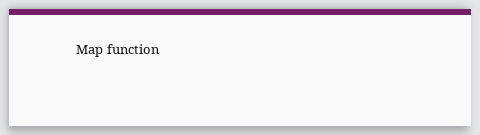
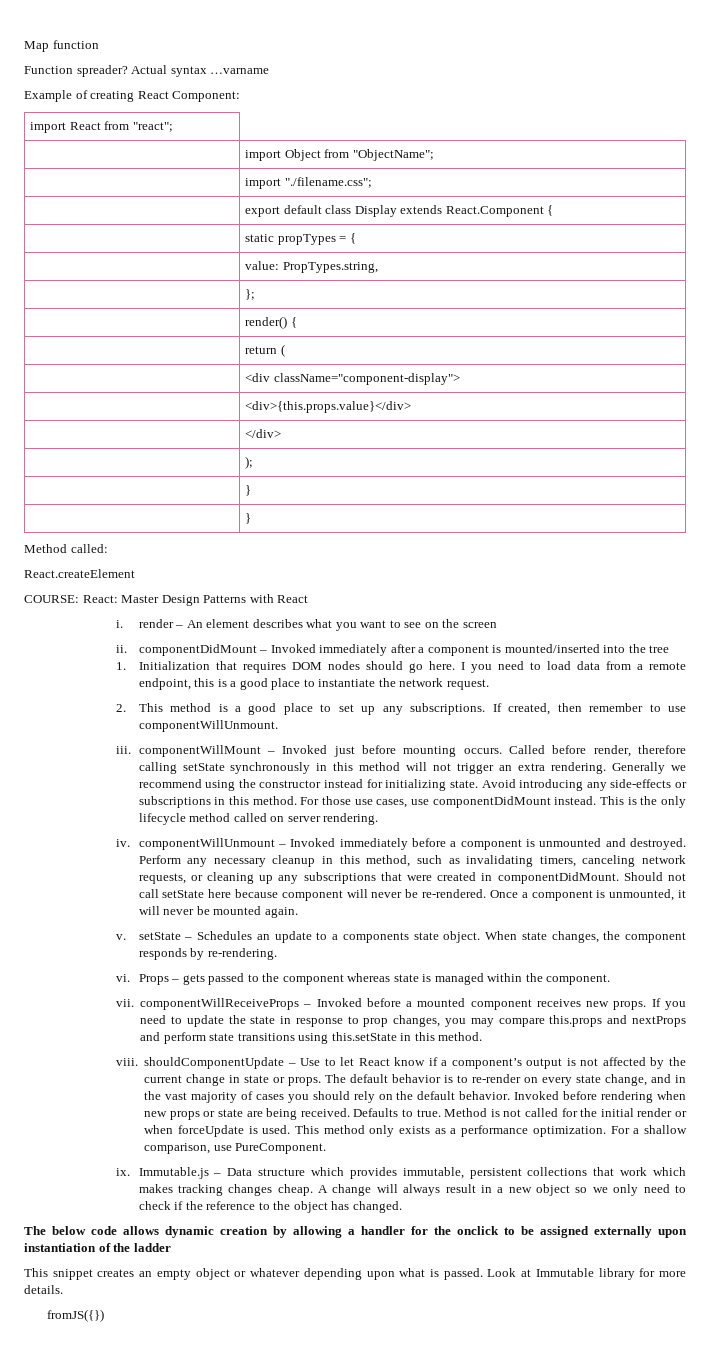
(160, 49) none -> [24,65,270,77] [24,90,241,102] [30,121,173,133] [245,149,434,161] [245,177,372,189] [245,205,554,217] [245,233,356,245] [245,261,378,273] [245,289,256,300] [245,316,297,329] [245,344,285,357] [245,373,460,385] [245,401,412,413] [245,429,282,438] [245,456,254,469] [245,485,252,496] [245,513,252,524] [24,544,108,553] [24,569,135,578] [24,594,309,606] [115,619,497,631] [115,644,670,656] [115,661,686,673] [138,678,489,690] [115,703,686,715] [138,720,278,732] [115,745,687,757] [138,762,687,774] [138,779,688,791] [138,796,687,808] [138,813,379,825] [115,838,686,850] [138,855,687,867] [138,872,686,884] [138,889,687,901] [138,906,298,918] [115,931,686,943] [138,948,277,960] [115,973,611,985] [115,998,687,1010] [140,1015,686,1027] [140,1032,483,1044] [115,1057,687,1069] [144,1074,686,1086] [144,1091,686,1103] [144,1108,688,1120] [144,1125,687,1137] [144,1143,327,1154] [115,1167,686,1179] [138,1184,686,1196] [138,1201,402,1213] [24,1226,687,1238] [24,1243,171,1252] [24,1268,686,1280] [24,1285,63,1294] [46,1309,104,1322] // Function spreader? Actual syntax …varname // Example of creating React Component: // import React from "react"; // | import Object from "ObjectName"; // | import "./filename.css"; // | export default class Display extends React.Component { // | static propTypes = { // | value: PropTypes.string, // | }; // | render() { // | return ( // | <div className="component-display"> // | <div>{this.props.value}</div> // | </div> // | ); // | } // | } // Method called: // React.createElement // COURSE: React: Master Design Patterns with React // i. render – An element describes what you want to see on the screen // ii. componentDidMount – Invoked immediately after a component is mounted/inserted into the tree // 1. Initialization that requires DOM nodes should go here. I you need to load data from a remote endpoint, this is a good place to instantiate the network request. // 2. This method is a good place to set up any subscriptions. If created, then remember to use componentWillUnmount. // iii. componentWillMount – Invoked just before mounting occurs. Called before render, therefore calling setState synchronously in this method will not trigger an extra rendering. Generally we recommend using the constructor instead for initializing state. Avoid introducing any side-effects or subscriptions in this method. For those use cases, use componentDidMount instead. This is the only lifecycle method called on server rendering. // iv. componentWillUnmount – Invoked immediately before a component is unmounted and destroyed. Perform any necessary cleanup in this method, such as invalidating timers, canceling network requests, or cleaning up any subscriptions that were created in componentDidMount. Should not call setState here because component will never be re-rendered. Once a component is unmounted, it will never be mounted again. // v. setState – Schedules an update to a components state object. When state changes, the component responds by re-rendering. // vi. Props – gets passed to the component whereas state is managed within the component. // vii. componentWillReceiveProps – Invoked before a mounted component receives new props. If you need to update the state in response to prop changes, you may compare this.props and nextProps and perform state transitions using this.setState in this method. // viii. shouldComponentUpdate – Use to let React know if a component’s output is not affected by the current change in state or props. The default behavior is to re-render on every state change, and in the vast majority of cases you should rely on the default behavior. Invoked before rendering when new props or state are being received. Defaults to true. Method is not called for the initial render or when forceUpdate is used. This method only exists as a performance optimization. For a shallow comparison, use PureComponent. // ix. Immutable.js – Data structure which provides immutable, persistent collections that work which makes tracking changes cheap. A change will always result in a new object so we only need to check if the reference to the object has changed. // The below code allows dynamic creation by allowing a handler for the onclick to be assigned externally upon instantiation of the ladder // This snippet creates an empty object or whatever depending upon what is passed. Look at Immutable library for more details. // fromJS({})

